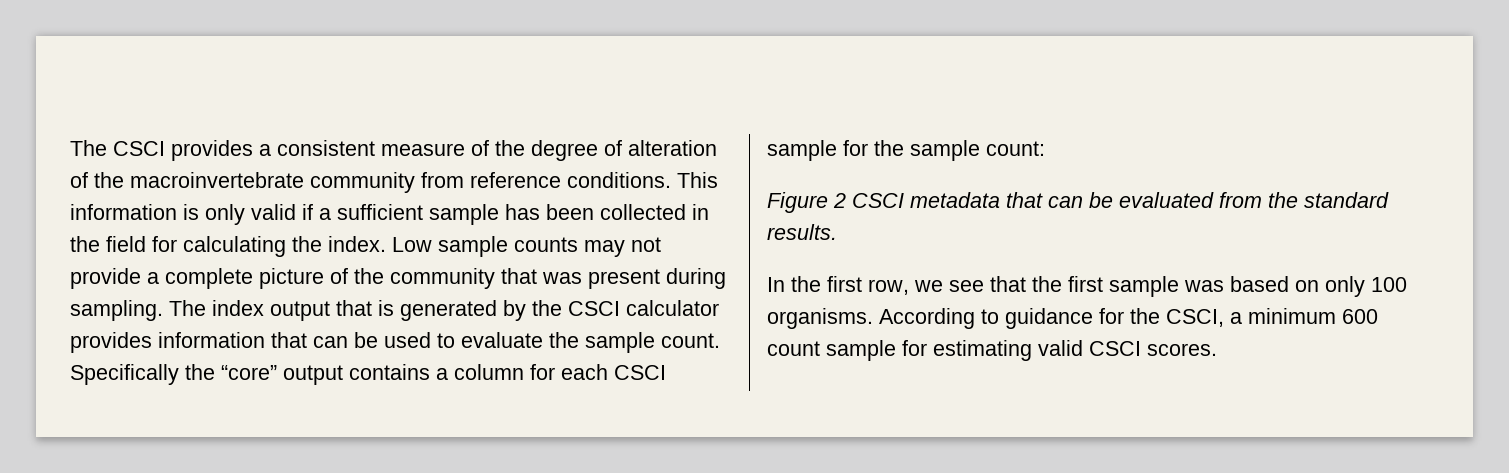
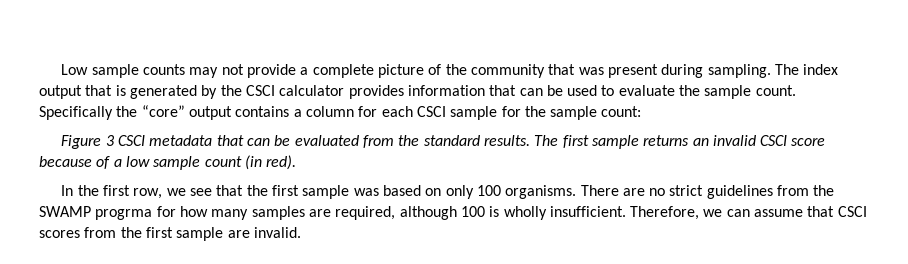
[70,140,717,161] [70,172,718,193] [70,204,709,225] [70,236,386,257] The CSCI provides a consistent measure of the degree of alteration of the macroinvertebrate community from reference conditions. This information is only valid if a sufficient sample has been collected in the field for calculating the index. -> (61, 69) none
[833,193,846,208] 2 -> [105,135,114,146] 3
(837, 232) none -> [534,135,826,149] [39,155,297,170] The first sample returns an invalid CSCI score because of a low sample count (in red).
[879,308,1378,329] [767,340,1217,361] According to guidance for the CSCI, a minimum 600 count sample for estimating valid CSCI scores. -> [580,185,835,199] [39,206,867,220] [39,227,301,241] There are no strict guidelines from the SWAMP progrma for how many samples are required, although 100 is wholly insufficient. Therefore, we can assume that CSCI scores from the first sample are invalid.

